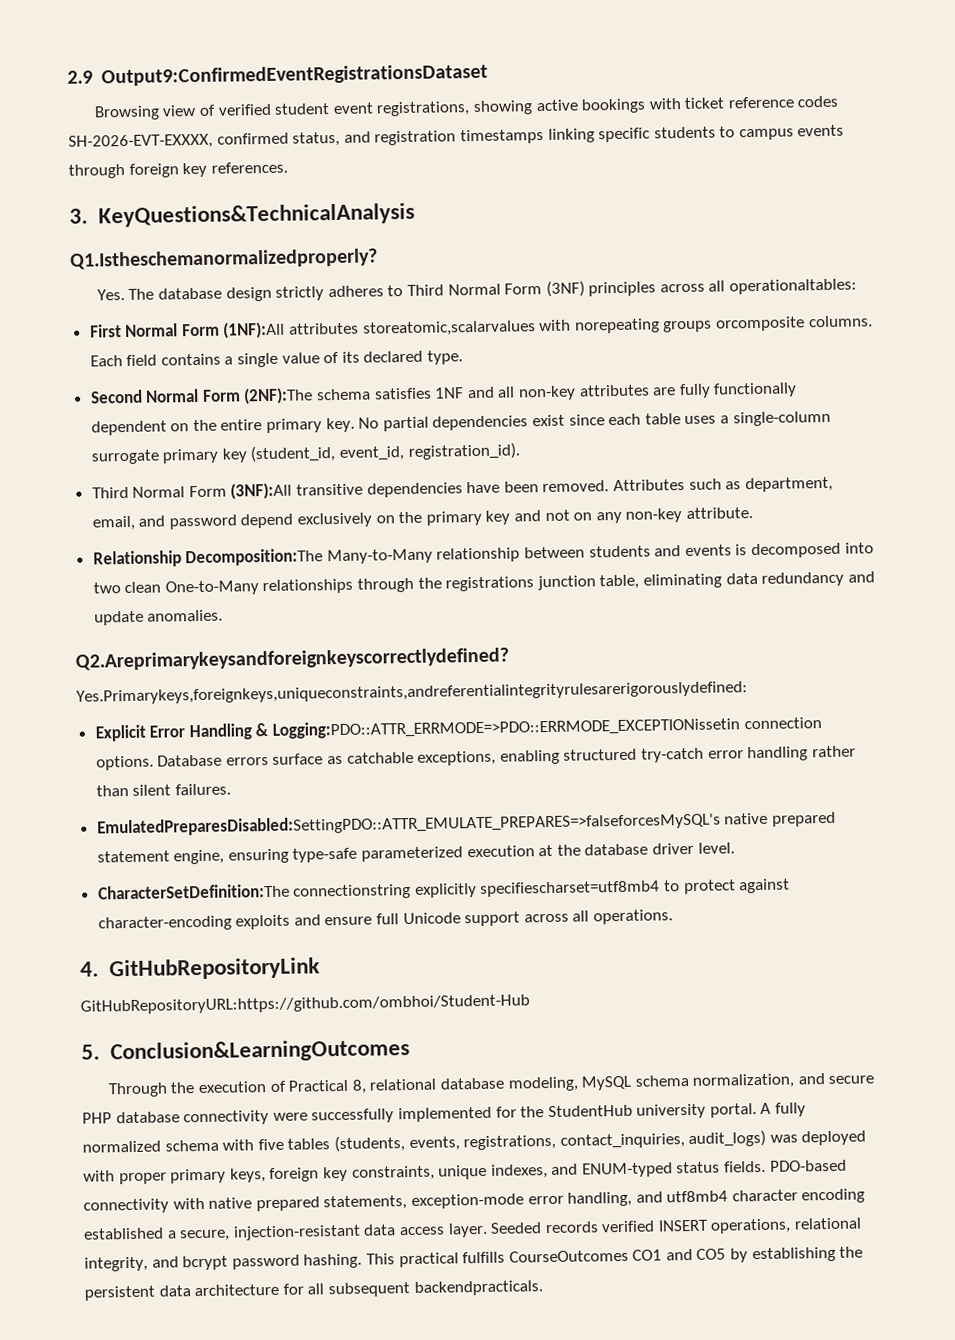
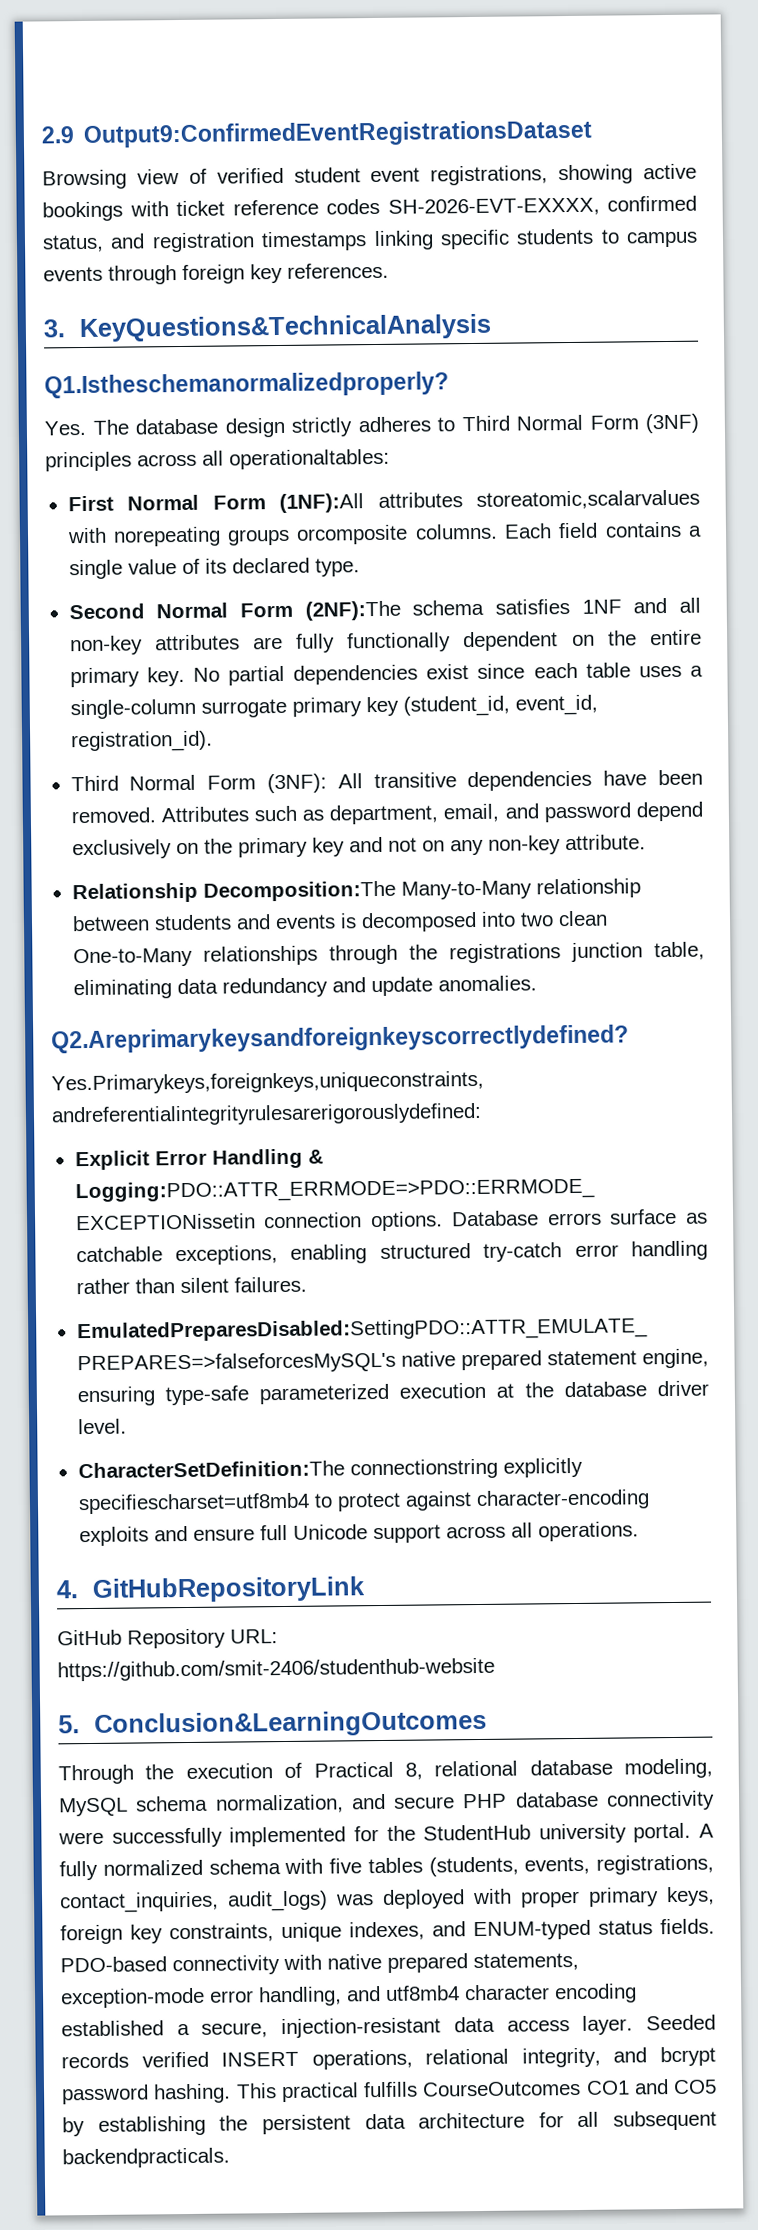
[230,482,293,500] (3NF):All -> [266,773,363,794] (3NF): All
[80,994,530,1015] GitHubRepositoryURL:https://github.com/ombhoi/Student-Hub -> [57,1628,278,1649] [57,1657,495,1682] GitHub Repository URL: https://github.com/smit-2406/studenthub-website

